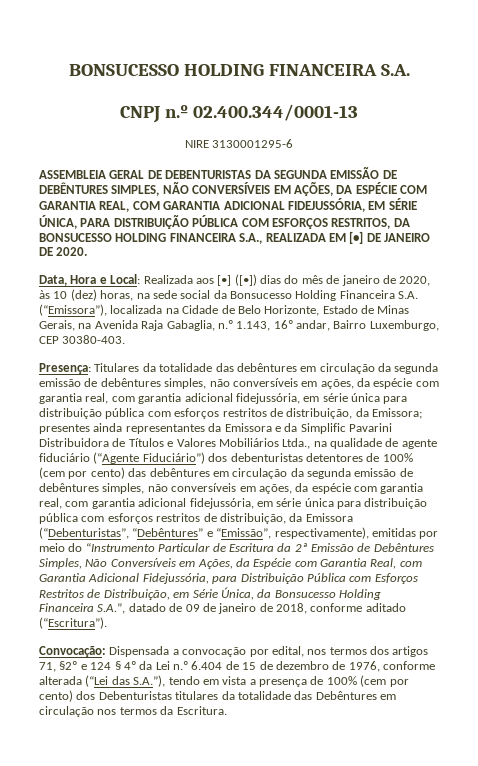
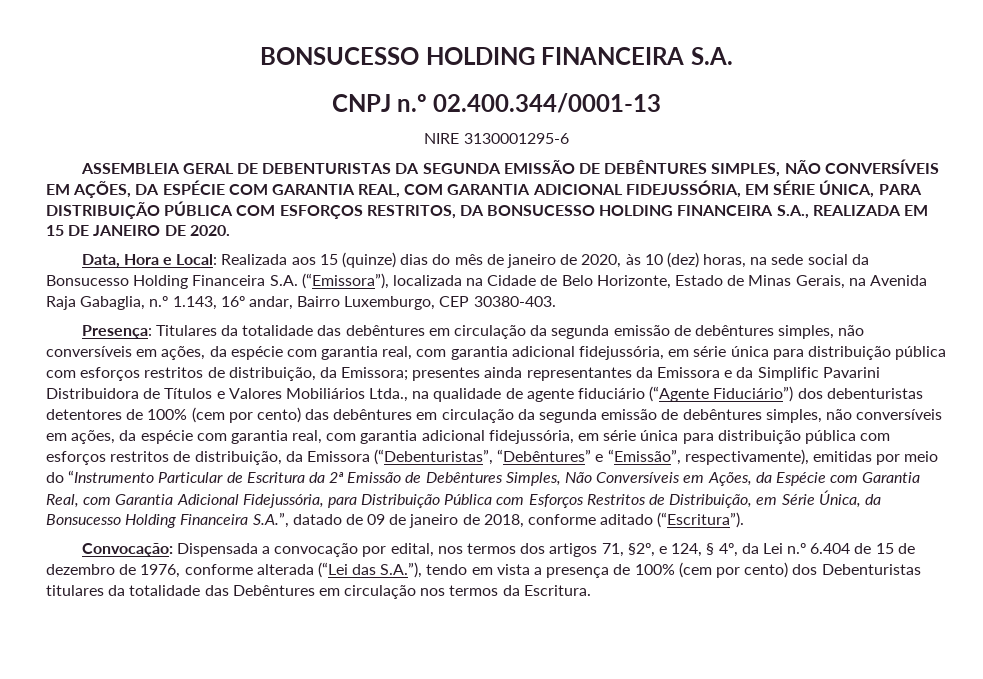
[349,231,364,244] [•] -> [46,225,64,236] 15
[217,274,257,286] [•] ([•]) -> [319,252,397,268] 15 (quinze)
[59,661,136,670] §2º e 124 § 4º -> [627,543,738,557] §2º, e 124, § 4º,

